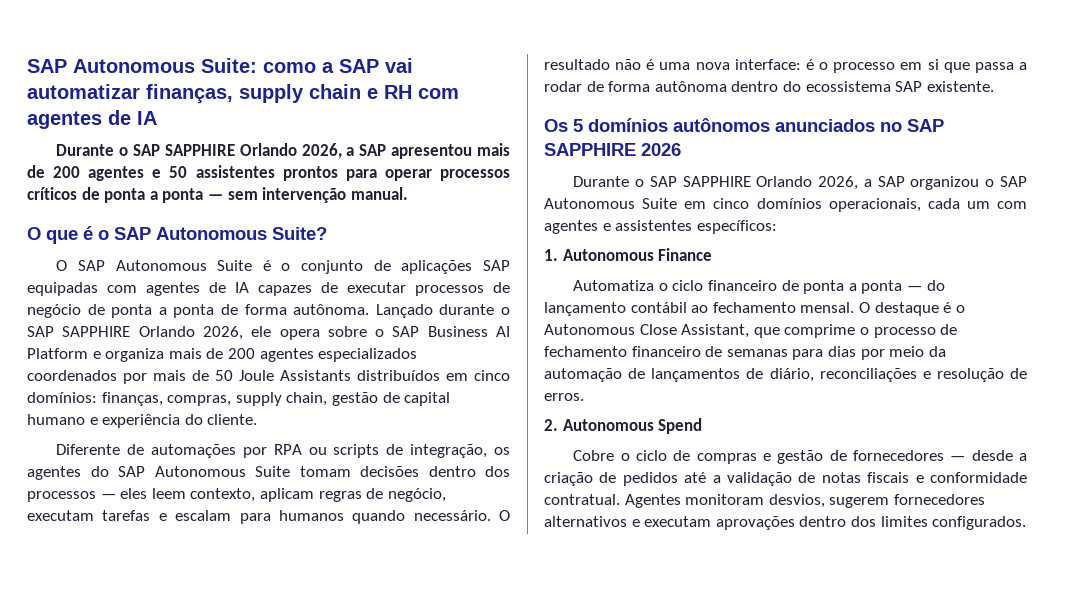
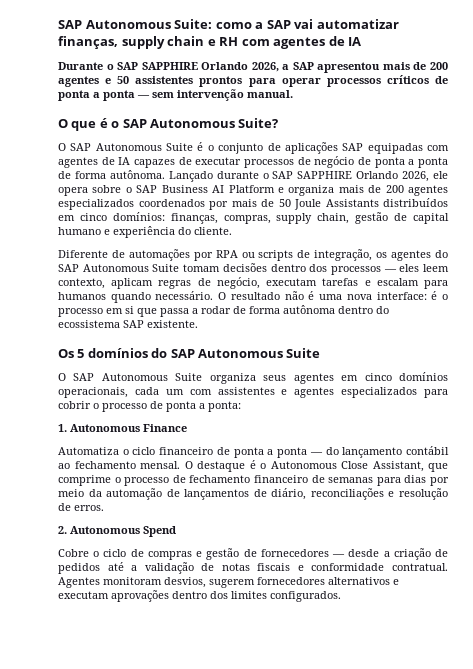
[673,118,944,132] [544,143,681,156] [573,176,1027,190] [544,198,678,209] autônomos anunciados no SAP SAPPHIRE 2026 // Durante o SAP SAPPHIRE Orlando 2026, a SAP organizou o SAP Autonomous Suite -> [151,348,321,358] [58,373,334,384] do SAP Autonomous Suite // O SAP Autonomous Suite organiza seus agentes
[544,220,777,234] agentes e assistentes específicos: -> [217,387,448,398] [58,401,241,412] assistentes e agentes especializados para cobrir o processo de ponta a ponta:

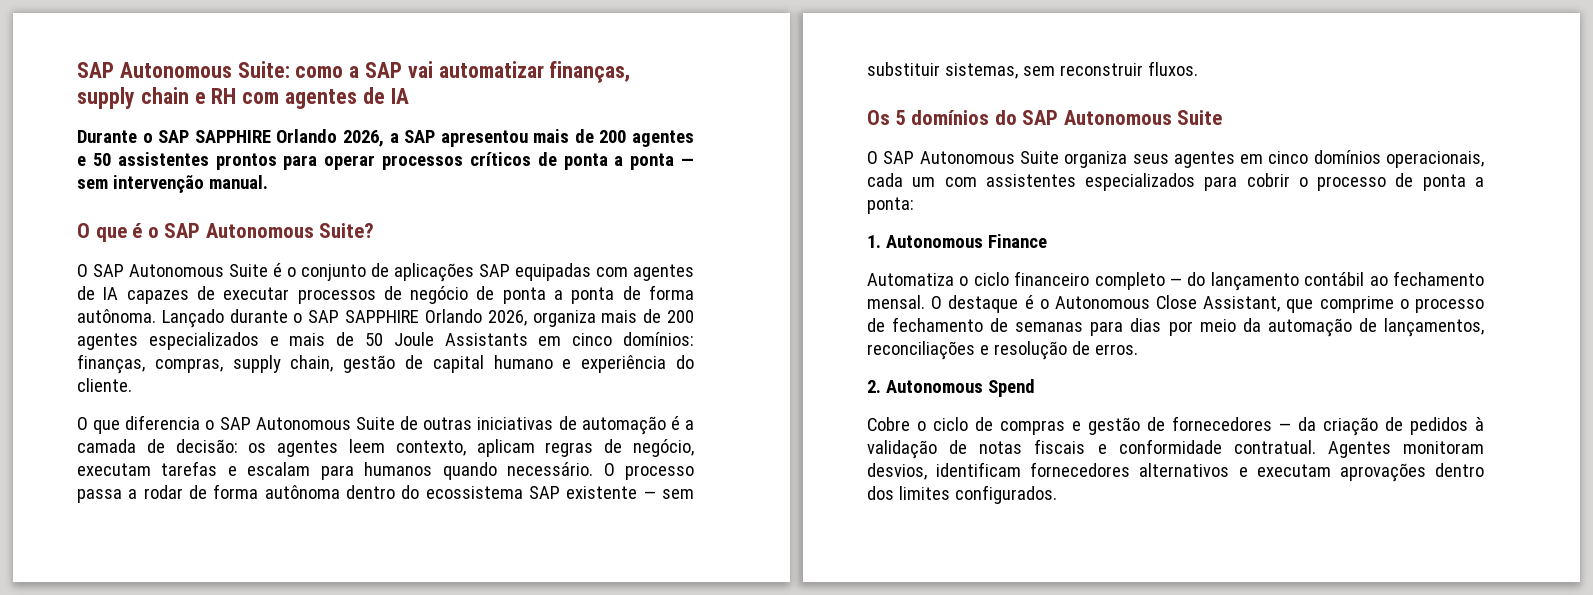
[432,171,448,179] [58,185,284,196] ele opera sobre o SAP Business AI Platform e -> (527, 318) none
[138,199,228,210] coordenados por -> [269,336,279,346] e
[383,198,448,207] distribuídos -> (528, 339) none
[58,249,449,261] [58,263,420,275] Diferente de automações por RPA ou scripts de integração, os agentes do SAP Autonomous Suite tomam decisões dentro dos processos — eles -> [77,415,694,435] [77,439,339,457] O que diferencia o SAP Autonomous Suite de outras iniciativas de automação é a camada de decisão: os agentes
[230,291,449,300] [58,306,157,317] resultado não é uma nova interface: é o processo em si que -> [625,465,694,480] processo
[147,320,198,328] existente. -> [566,486,694,499] [867,61,1198,79] existente — sem substituir sistemas, sem reconstruir fluxos.
[281,387,335,398] e agentes -> (1076, 180) none
[216,447,308,458] de ponta a ponta -> [1094,272,1165,290] completo
[254,475,308,483] financeiro -> (984, 324) none
[184,488,307,500] lançamentos de diário, -> [1384,318,1484,337] lançamentos,
[348,549,390,557] desde a -> [1298,417,1316,431] da
[107,562,138,571] até a -> [1475,417,1484,431] à
[209,579,255,588] sugerem -> [936,462,1022,477] identificam

